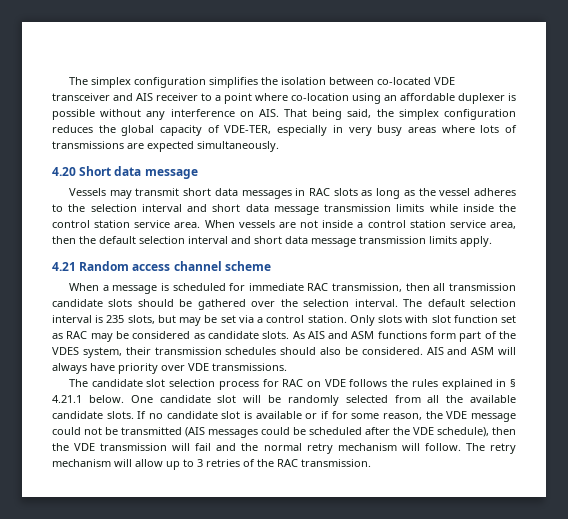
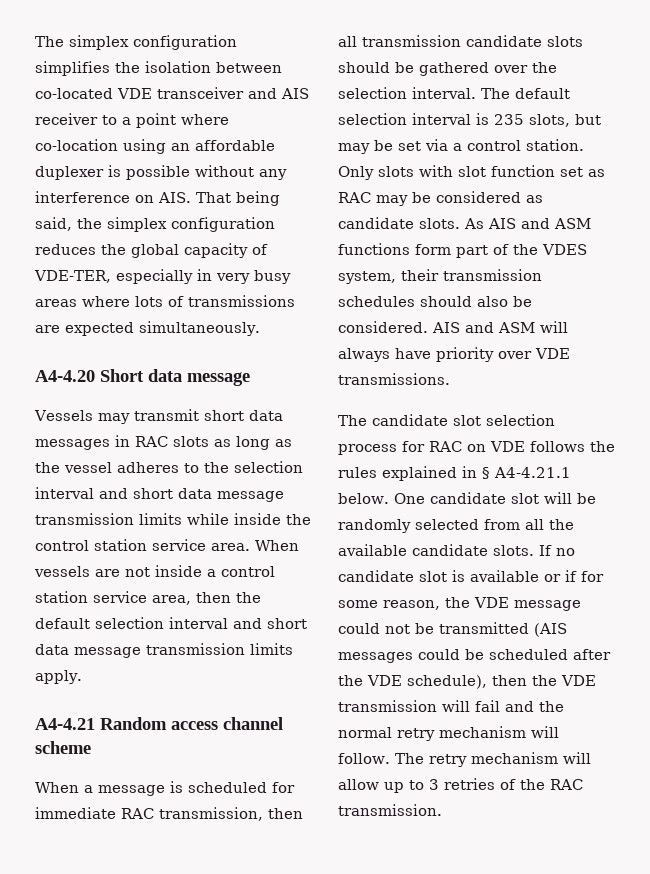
[52,167,76,176] 4.20 -> [35,370,95,382] A4-4.20
[52,262,76,271] 4.21 -> [35,718,95,730] A4-4.21
[52,395,82,403] 4.21.1 -> [494,467,571,478] A4-4.21.1

